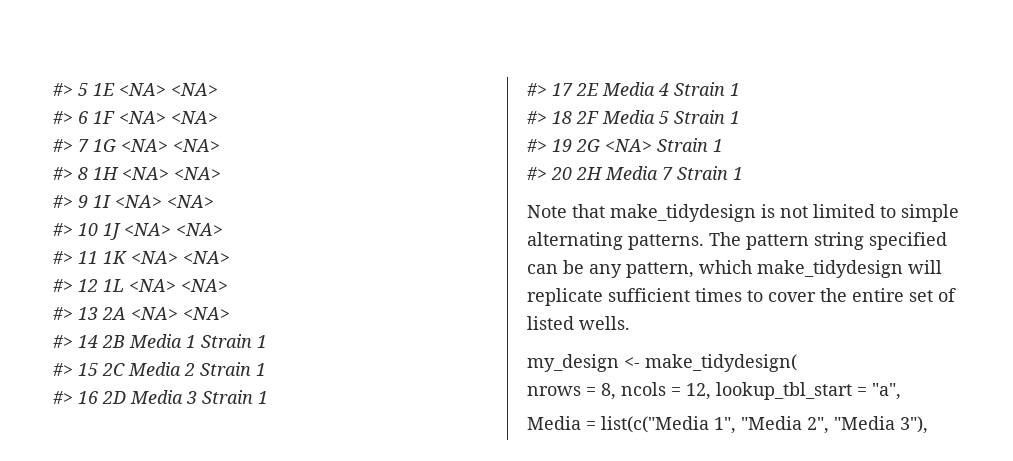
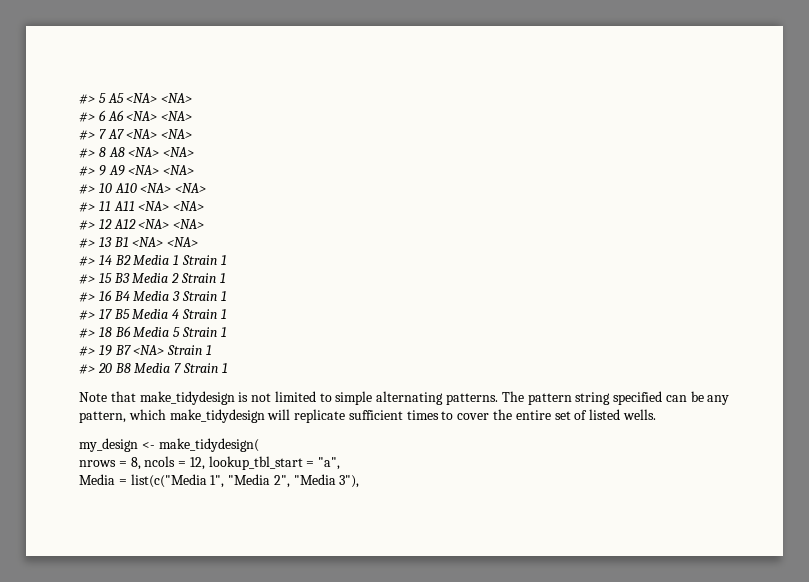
[93,83,115,96] 1E -> [107,93,124,103] A5
[93,111,115,124] 1F -> [107,110,124,121] A6
[93,139,116,152] 1G -> [107,129,124,139] A7
[93,167,119,180] 1H -> [108,147,125,157] A8
[93,195,111,208] 1I -> [108,165,125,176] A9
[103,223,121,240] 1J -> [114,183,137,193] A10
[103,251,127,264] 1K -> [113,201,135,211] A11
[103,279,124,292] 1L -> [113,219,136,229] A12
[102,307,126,320] 2A -> [113,237,129,247] B1
[102,335,125,348] 2B -> [114,255,131,265] B2
[102,363,125,376] 2C -> [113,273,130,283] B3
[102,391,126,404] 2D -> [113,291,130,301] B4
[576,83,599,96] 2E -> [113,309,130,319] B5
[576,111,599,124] 2F -> [114,326,131,337] B6
[576,139,600,152] 2G -> [114,345,131,355] B7
[576,167,603,180] 2H -> [114,363,131,373] B8

